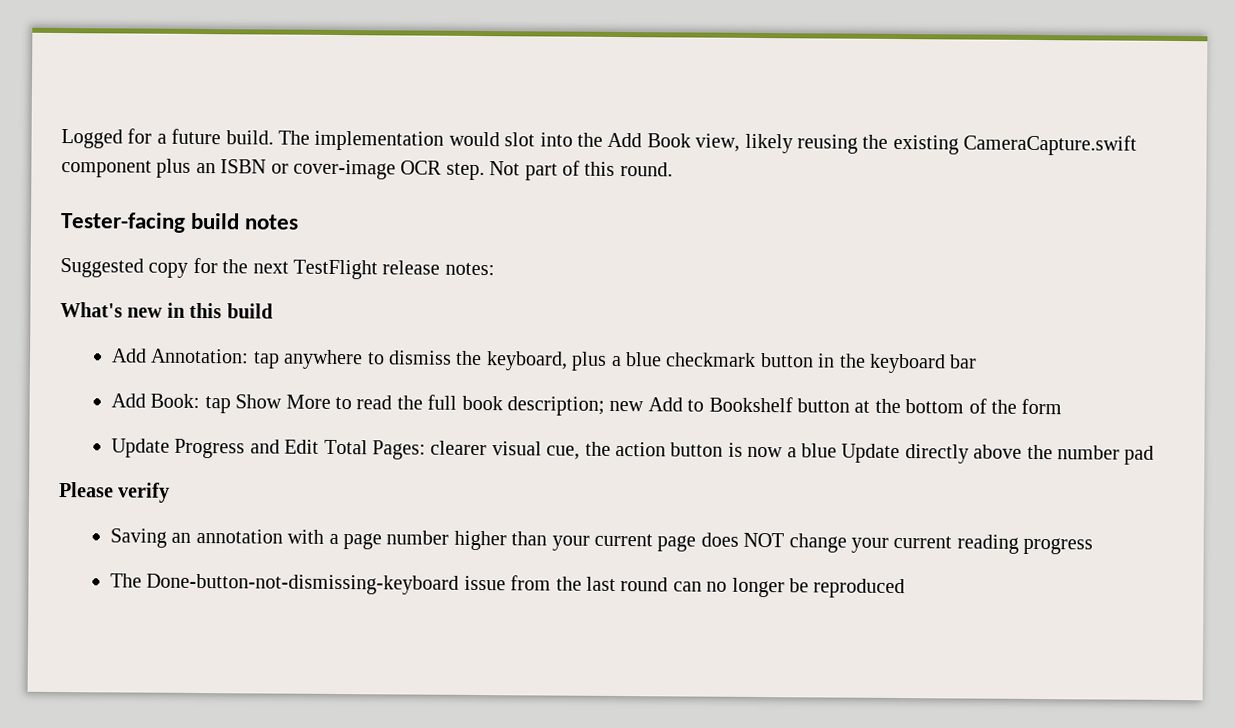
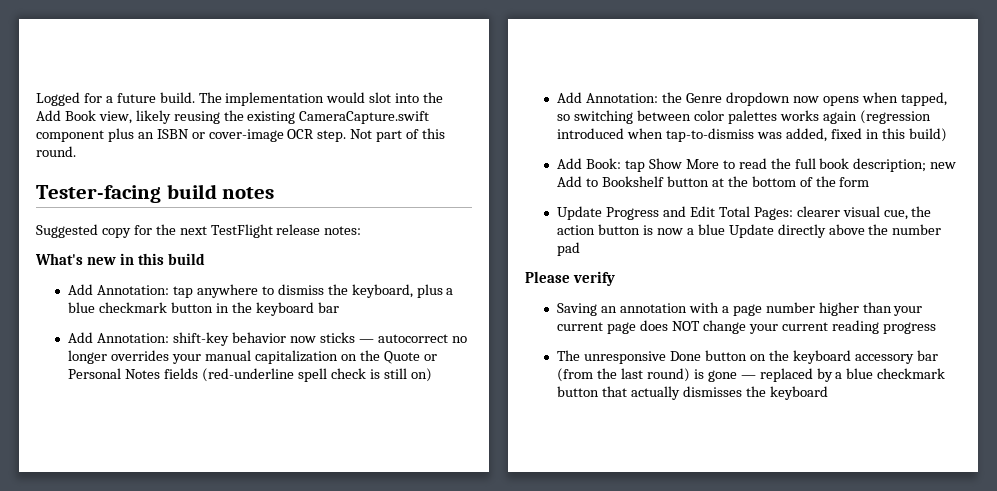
(978, 361) none -> [68,332,467,346] [68,350,437,364] [68,368,432,382] [557,92,947,106] [557,110,931,124] [557,128,947,142] // Add Annotation: shift-key behavior now sticks — autocorrect no longer overrides your manual capitalization on the Quote or Personal Notes fields (red-underline spell check is still on) // Add Annotation: the Genre dropdown now opens when tapped, so switching between color palettes works again (regression introduced when tap-to-dismiss was added, fixed in this build)
[146,573,906,599] Done-button-not-dismissing-keyboard issue from the last round can no longer be reproduced -> [584,350,938,364] [557,368,946,382] [557,386,828,400] unresponsive Done button on the keyboard accessory bar (from the last round) is gone — replaced by a blue checkmark button that actually dismisses the keyboard

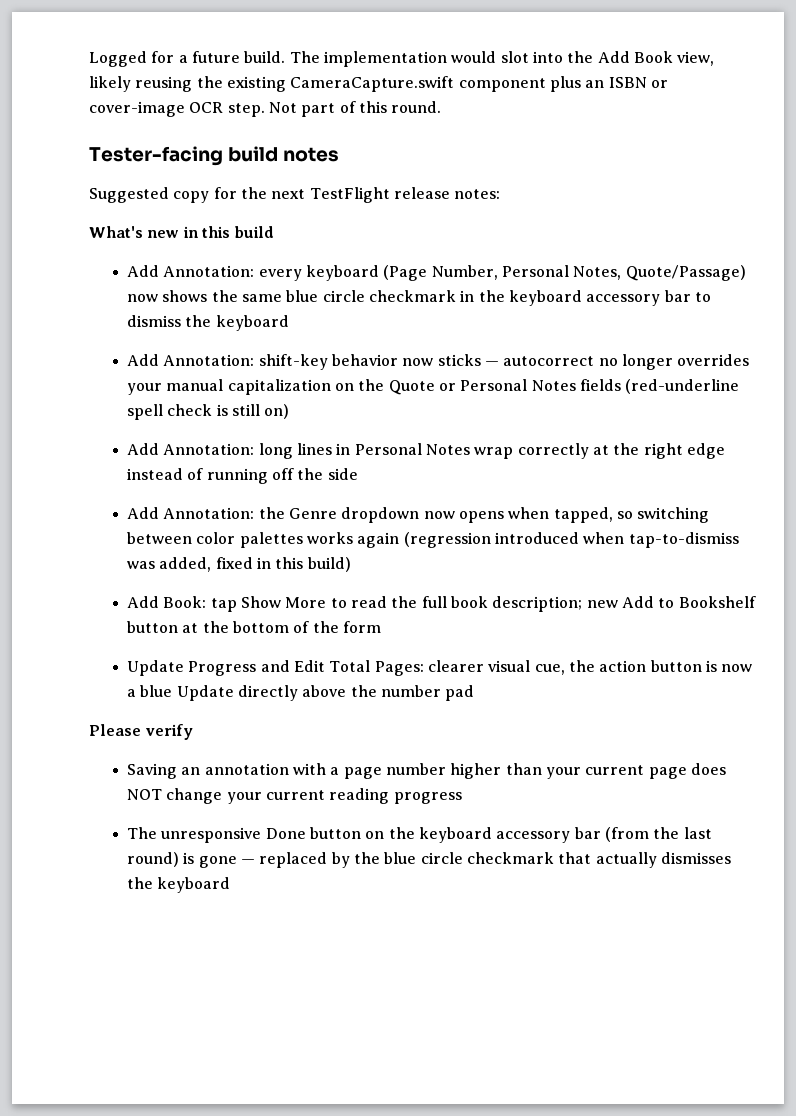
[173,284,454,298] [68,302,339,316] tap anywhere to dismiss the keyboard, plus a blue checkmark button in the keyboard bar -> [258,265,746,281] [127,290,712,306] [127,315,289,331] every keyboard (Page Number, Personal Notes, Quote/Passage) now shows the same blue circle checkmark in the keyboard accessory bar to dismiss the keyboard
(432, 375) none -> [127,443,726,459] [127,468,358,484] // Add Annotation: long lines in Personal Notes wrap correctly at the right edge instead of running off the side
[835,368,946,379] [557,386,600,397] a blue checkmark button -> [354,852,555,864] the blue circle checkmark

